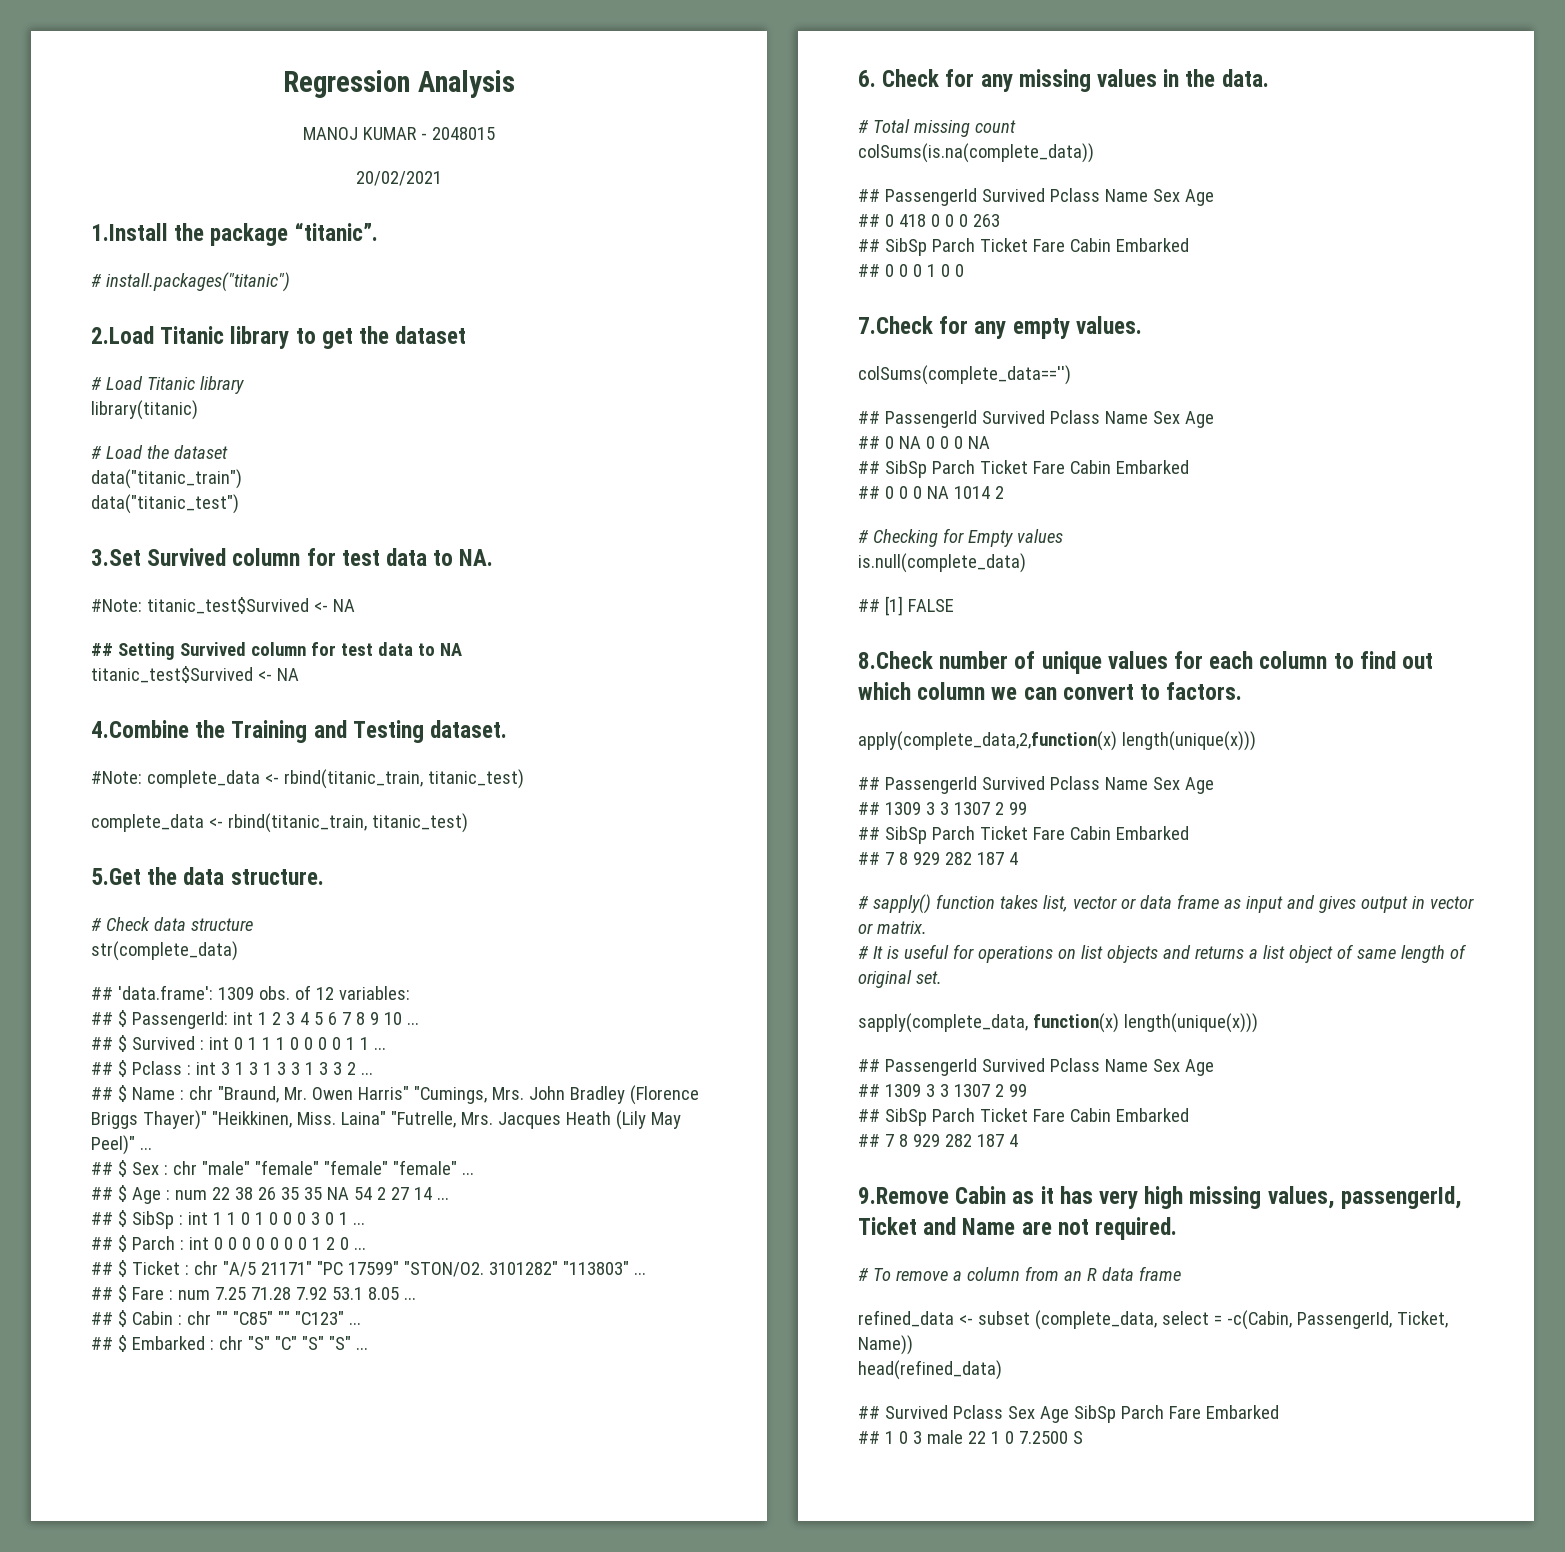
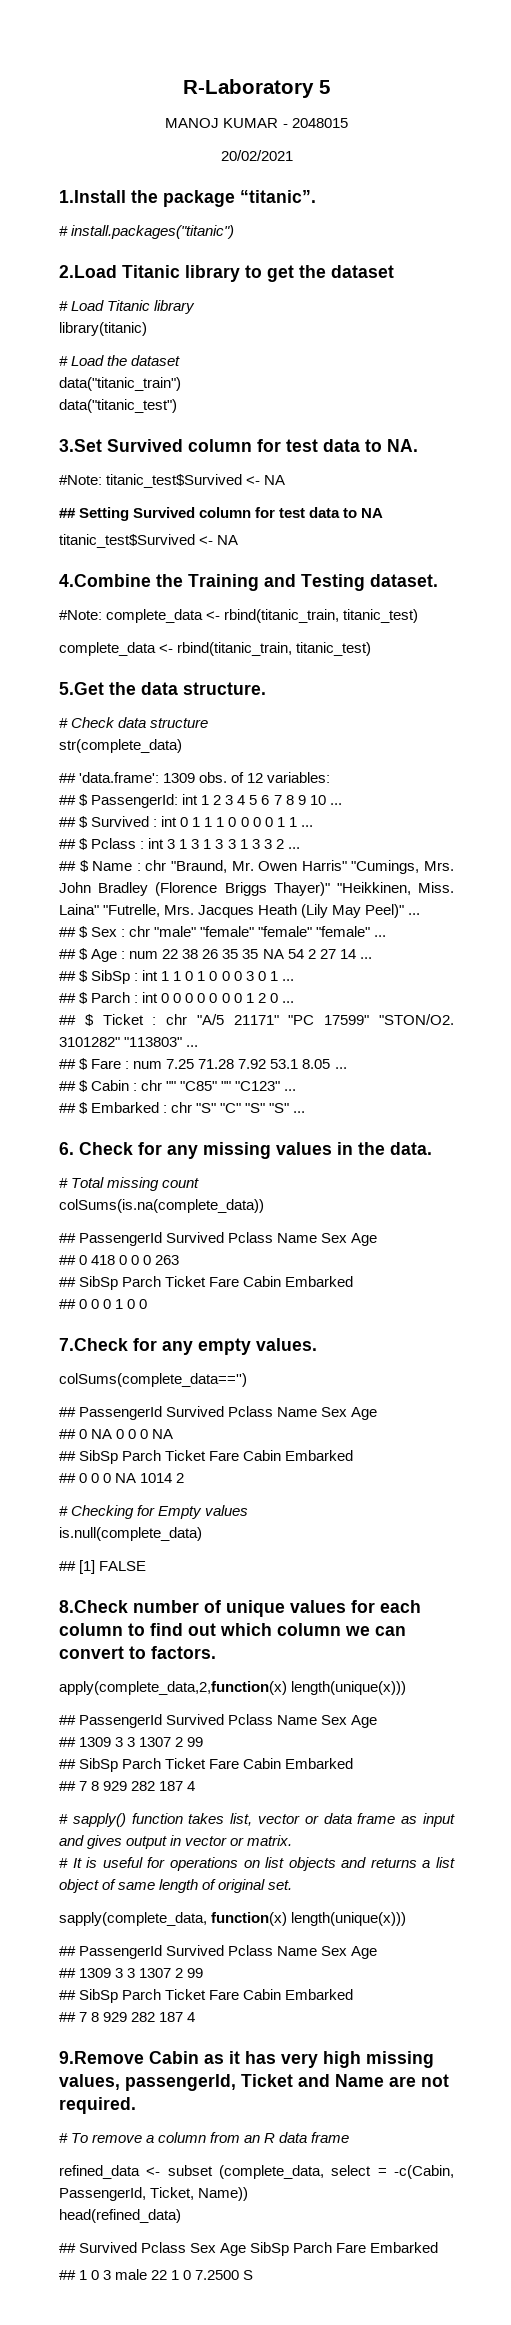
[283,70,515,98] Regression Analysis -> [183,79,330,98] R-Laboratory 5

